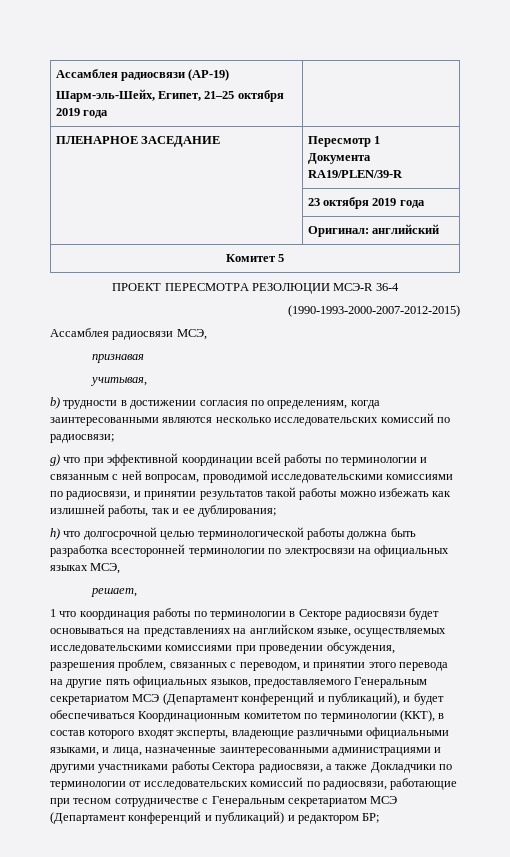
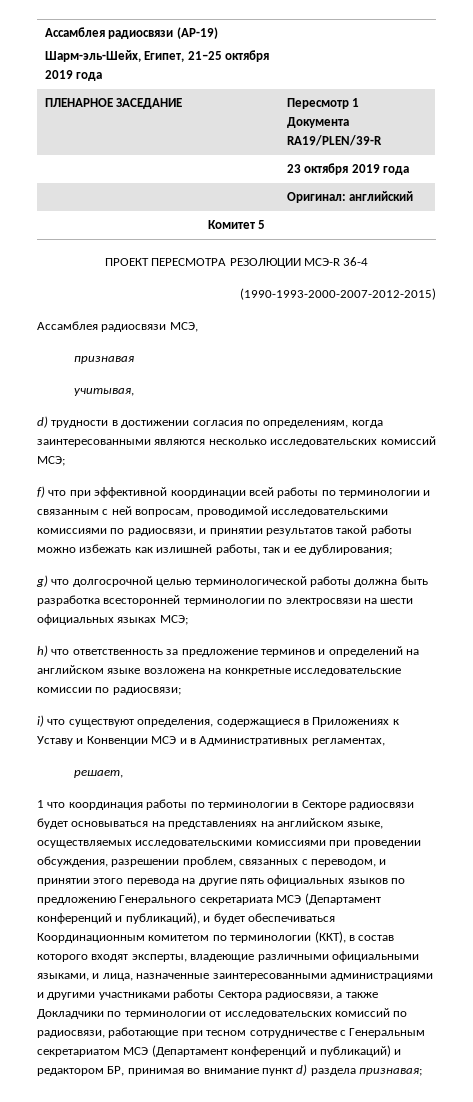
[50,397,60,409] b) -> [37,416,48,428] d)
[436,417,450,423] [50,434,114,443] [50,454,60,466] по радиосвязи; // g) -> [37,456,65,466] [37,486,45,498] МСЭ; // f)
[50,528,60,540] h) -> [36,575,48,587] g)
(371, 551) none -> [380,598,414,604] шести
[90,563,121,574] МСЭ, -> [159,615,188,625] [37,645,419,657] [37,665,401,676] [37,687,181,695] [37,715,399,727] [37,736,385,746] МСЭ; // h) что ответственность за предложение терминов и определений на английском языке возложена на конкретные исследовательские комиссии по радиосвязи; // i) что существуют определения, содержащиеся в Приложениях к Уставу и Конвенции МСЭ и в Административных регламентах,
[50,662,115,671] разрешения -> [111,859,180,867] разрешении
[210,677,428,688] [50,696,129,705] языков, предоставляемого Генеральным секретариатом -> [347,878,405,884] [37,895,273,905] языков по предложению Генерального секретариата
[362,813,380,823] БР; -> [107,1064,422,1076] БР, принимая во внимание пункт d) раздела признавая;

